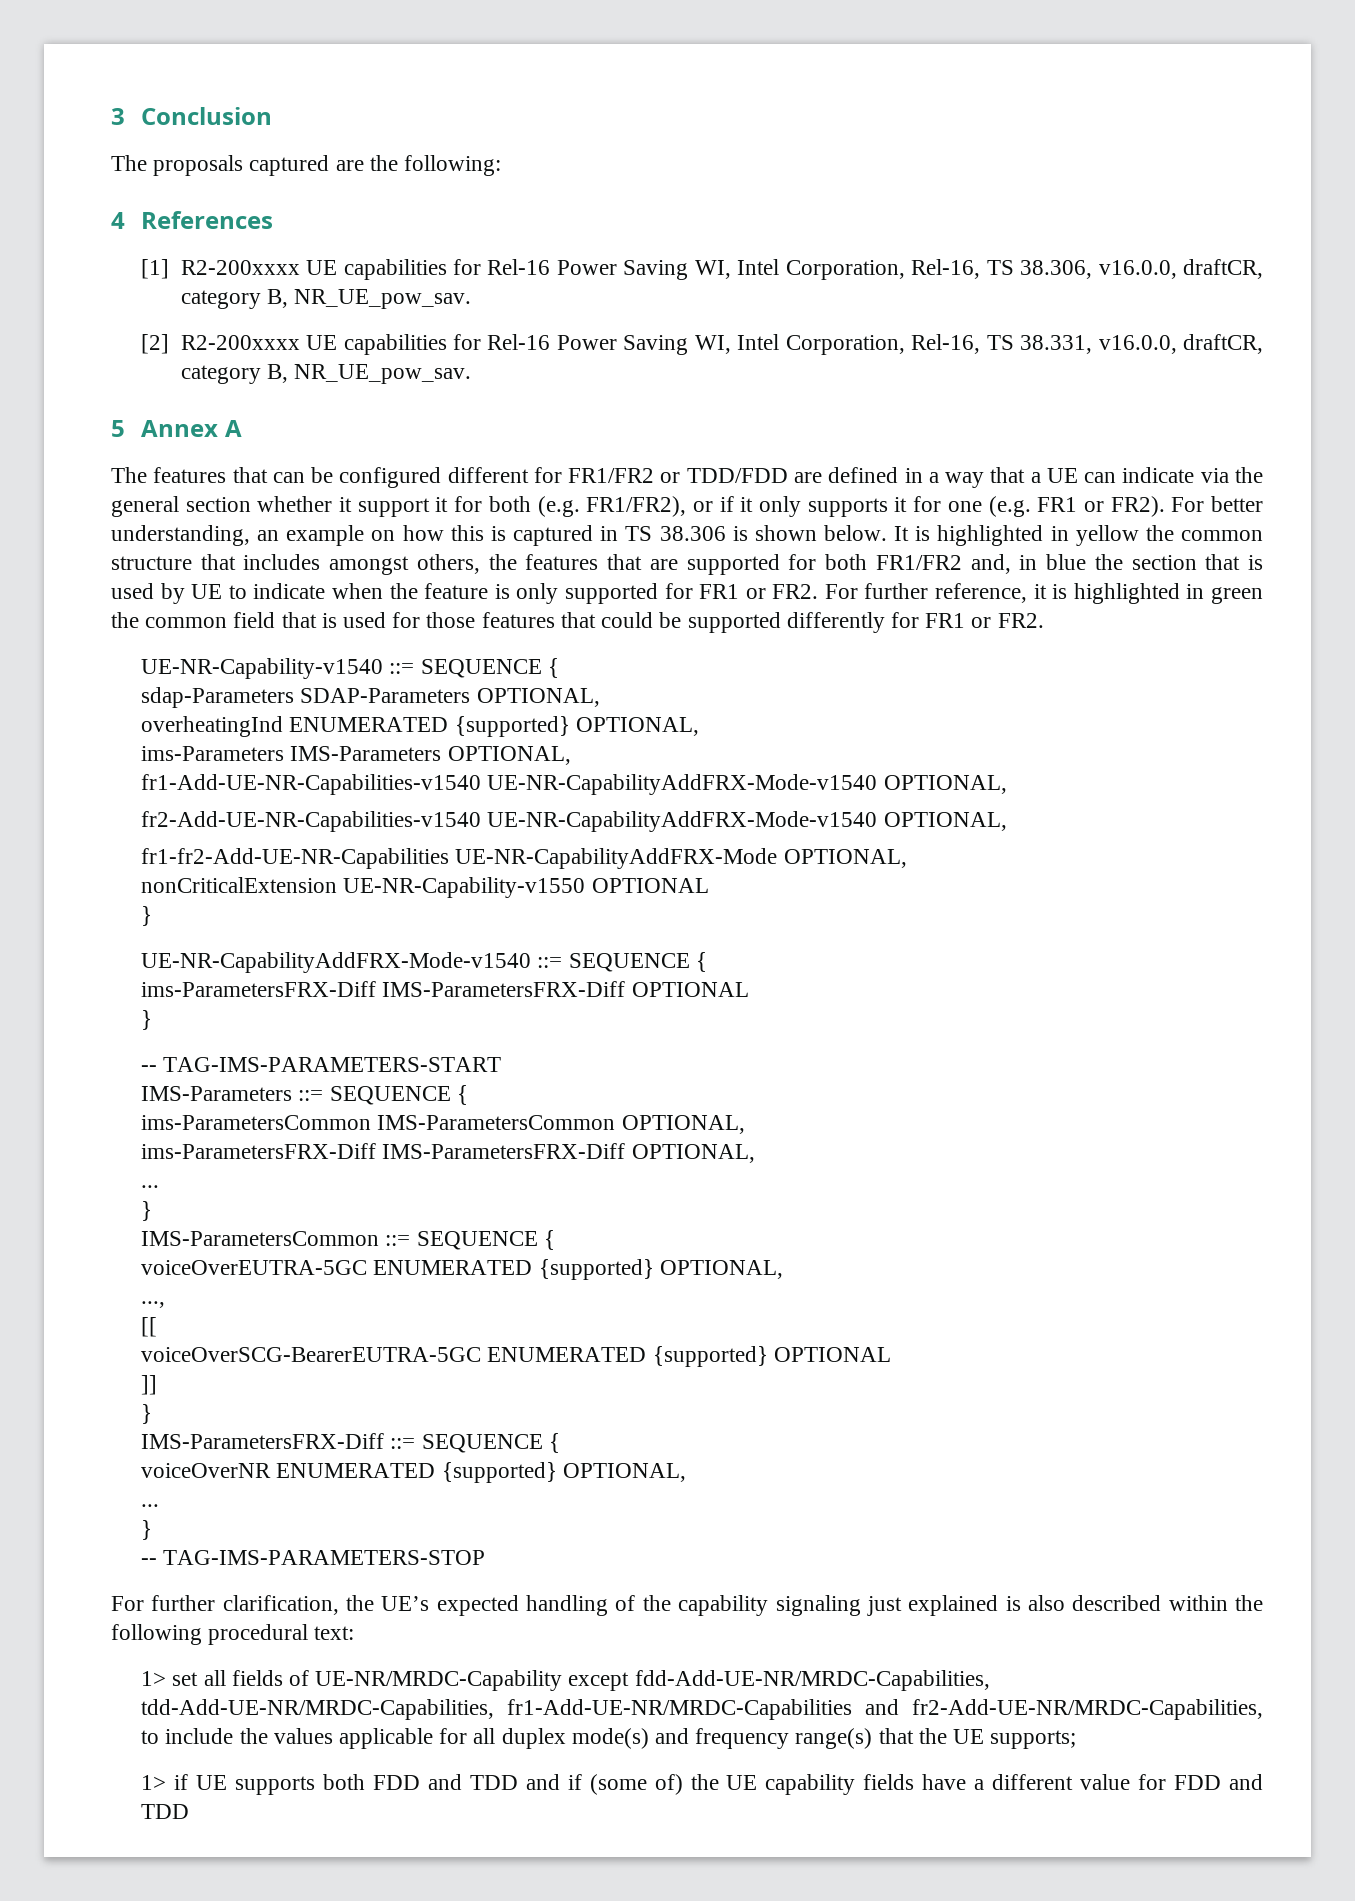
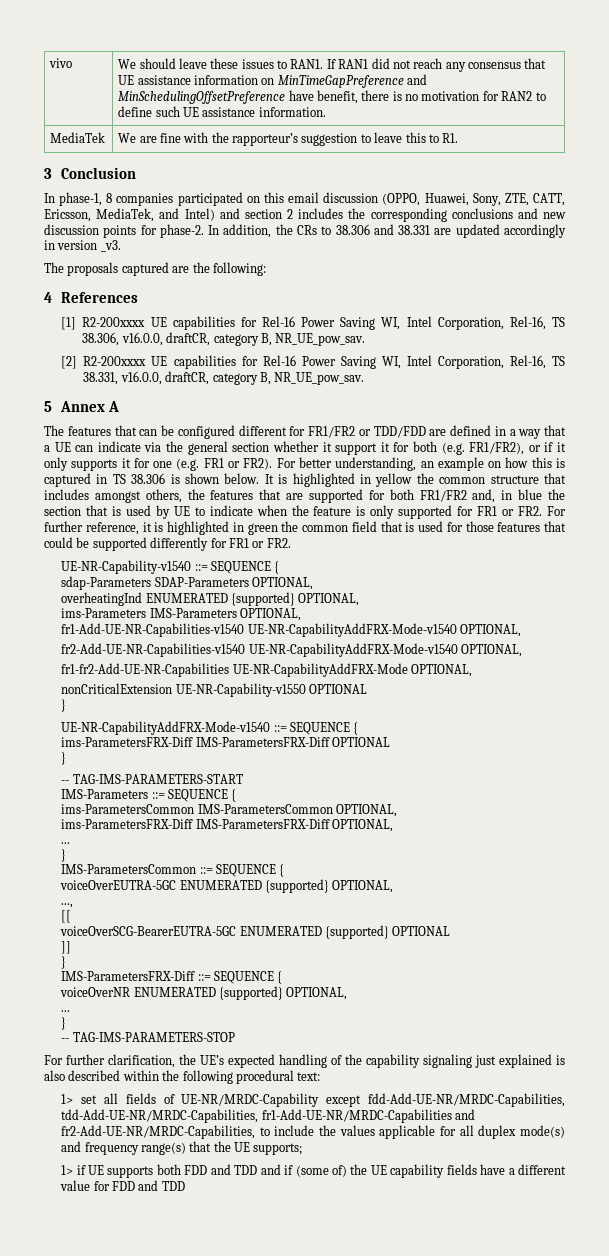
[111,107,273,125] 3 Conclusion -> [49,58,73,68] [118,58,547,72] [118,74,428,88] [118,90,546,104] [118,106,326,117] [50,132,106,143] [118,132,459,146] [44,167,137,179] [44,192,565,206] [44,208,566,222] [44,224,566,238] [44,240,121,252] vivo | We should leave these issues to RAN1. If RAN1 did not reach any consensus that UE assistance information on MinTimeGapPreference and MinSchedulingOffsetPreference have benefit, there is no motivation for RAN2 to define such UE assistance information. // MediaTek | We are fine with the rapporteur’s suggestion to leave this to R1. // 3 Conclusion // In phase-1, 8 companies participated on this email discussion (OPPO, Huawei, Sony, ZTE, CATT, Ericsson, MediaTek, and Intel) and section 2 includes the corresponding conclusions and new discussion points for phase-2. In addition, the CRs to 38.306 and 38.331 are updated accordingly in version _v3.

